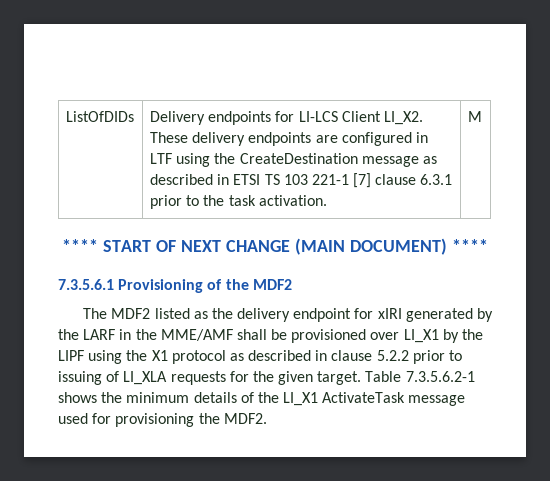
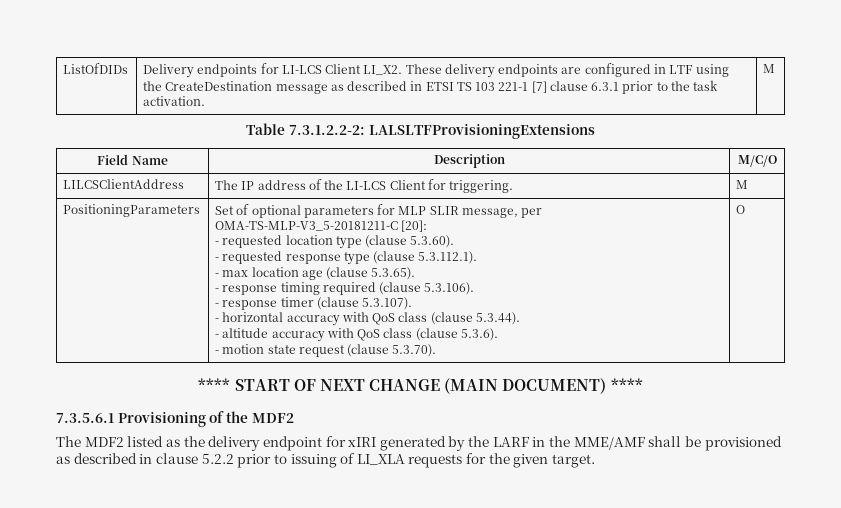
(482, 116) none -> [246,123,595,139] [97,154,168,165] [433,154,505,168] [737,155,777,167] [63,179,185,189] [215,179,514,193] [736,180,749,189] [63,204,201,217] [215,204,543,218] [215,220,428,232] [215,235,455,249] [215,251,478,265] [215,267,416,280] [215,282,475,295] [215,297,413,310] [215,312,520,326] [215,328,498,342] [215,344,437,357] [736,205,746,214] // Table 7.3.1.2.2-2: LALSLTFProvisioningExtensions // Field Name | Description | M/C/O // LILCSClientAddress | The IP address of the LI-LCS Client for triggering. | M // PositioningParameters | Set of optional parameters for MLP SLIR message, per OMA-TS-MLP-V3_5-20181211-C [20]: // - requested location type (clause 5.3.60). // - requested response type (clause 5.3.112.1). // - max location age (clause 5.3.65). // - response timing required (clause 5.3.106). // - response timer (clause 5.3.107). // - horizontal accuracy with QoS class (clause 5.3.44). // - altitude accuracy with QoS class (clause 5.3.6). // - motion state request (clause 5.3.70). | O
[370,329,484,343] [58,350,226,364] over LI_X1 by the LIPF using the X1 protocol -> (782, 443) none
[365,371,475,382] [58,392,466,406] [58,413,267,427] Table 7.3.5.6.2-1 shows the minimum details of the LI_X1 ActivateTask message used for provisioning the MDF2. -> (596, 461) none

